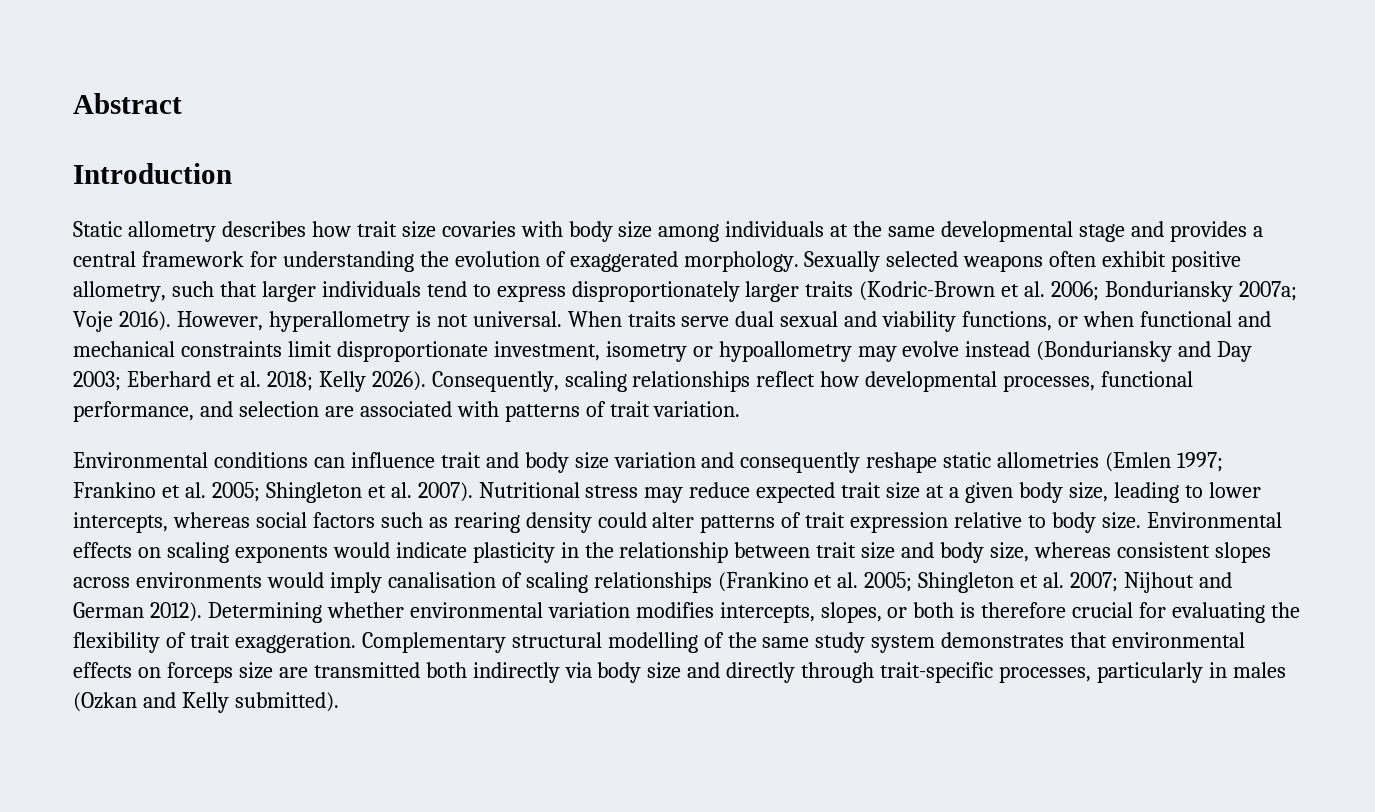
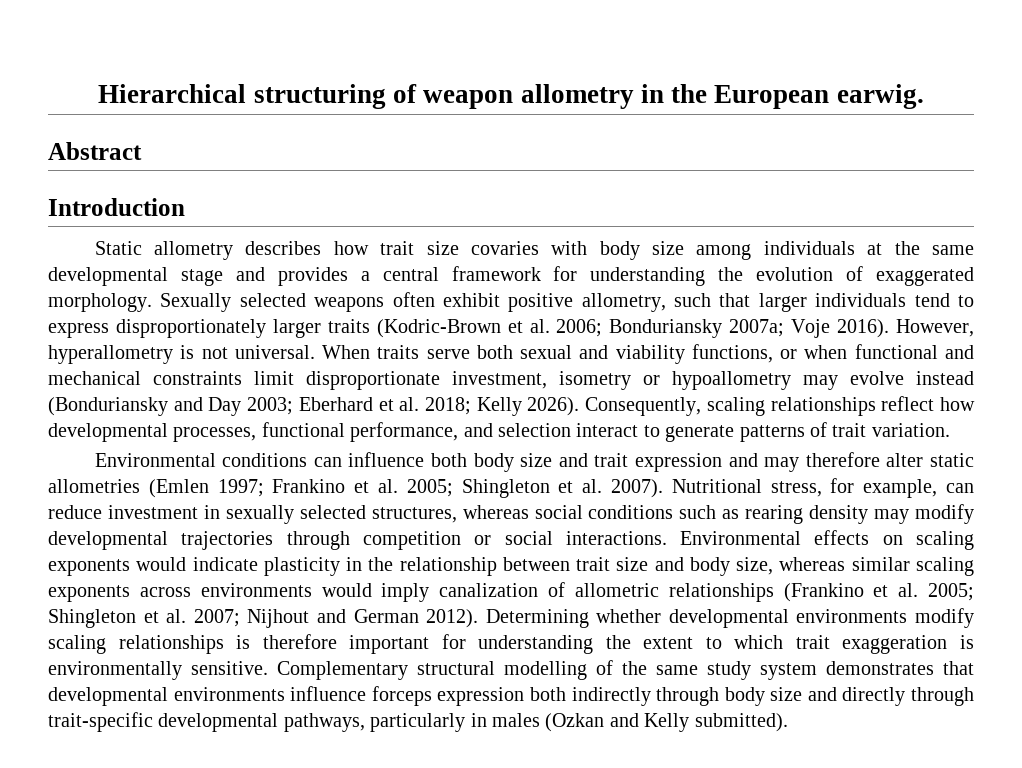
(73, 103) none -> [98,84,924,109] Hierarchical structuring of weapon allometry in the European earwig. //
[735,311,775,327] dual -> [476,345,513,359] both
[324,401,499,417] are associated with -> [576,423,735,442] interact to generate
[440,452,938,473] trait and body size variation and consequently reshape -> [431,452,924,472] both body size and trait expression and may therefore alter
[585,482,1261,503] [73,512,168,533] stress may reduce expected trait size at a given body size, leading to lower intercepts, -> [770,478,974,498] [48,505,457,524] stress, for example, can reduce investment in sexually selected structures,
[312,512,375,528] factors -> [588,505,674,519] conditions
[597,512,1141,533] could alter patterns of trait expression relative to body size. -> [874,504,975,524] [48,531,667,550] may modify developmental trajectories through competition or social interactions.
[1116,542,1271,563] consistent slopes -> [851,557,974,576] [48,585,130,602] similar scaling exponents
[387,572,588,593] canalisation of scaling -> [439,582,659,597] canalization of allometric
[409,602,1301,623] [73,632,356,653] environmental variation modifies intercepts, slopes, or both is therefore crucial for evaluating the flexibility of trait exaggeration. -> [668,608,974,628] [48,634,975,654] [48,661,268,680] developmental environments modify scaling relationships is therefore important for understanding the extent to which trait exaggeration is environmentally sensitive.
[1112,632,1246,648] [73,662,420,683] environmental effects on forceps size are transmitted -> [48,686,525,706] developmental environments influence forceps expression
[564,662,592,678] via -> [656,687,720,706] through
[999,666,1092,683] processes, -> [158,713,365,732] developmental pathways,

